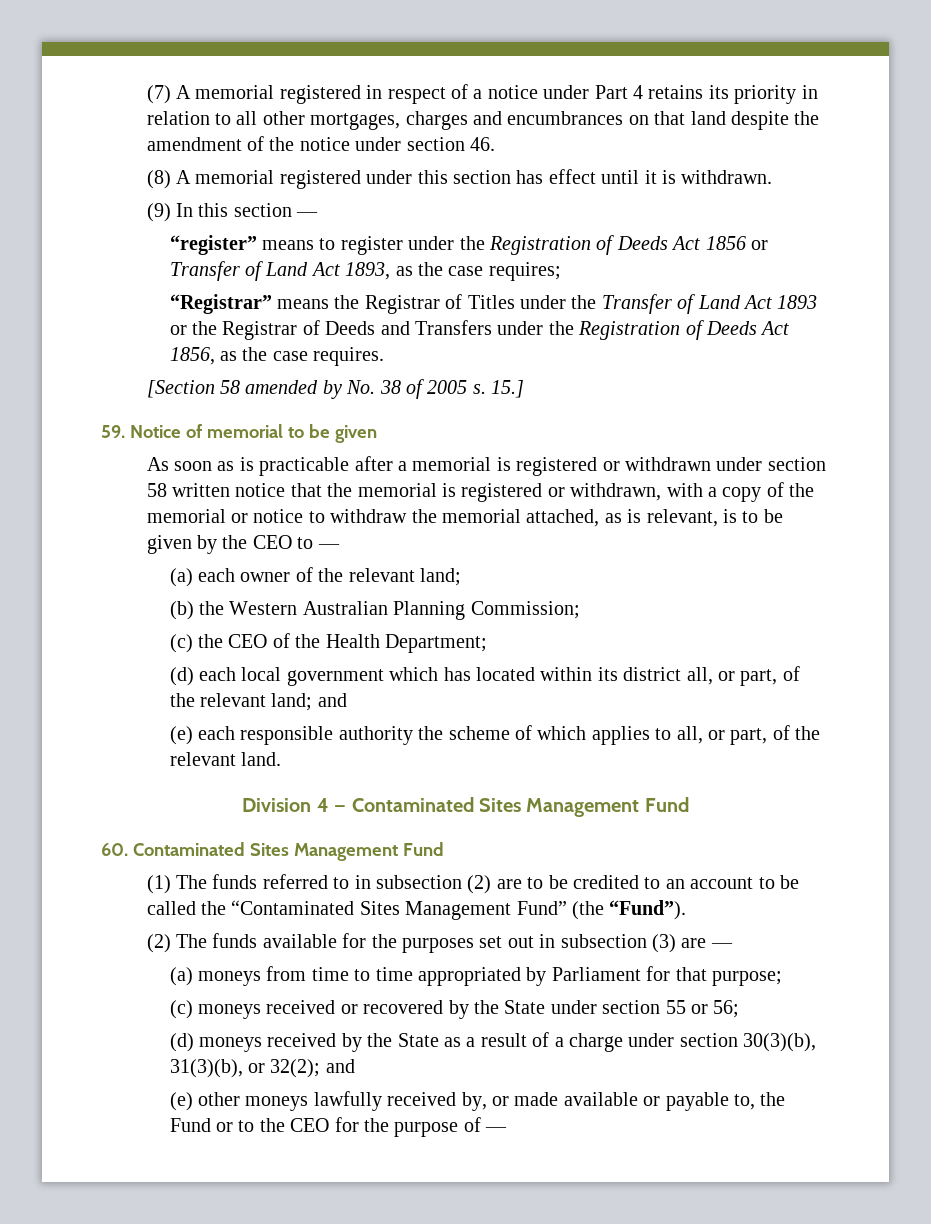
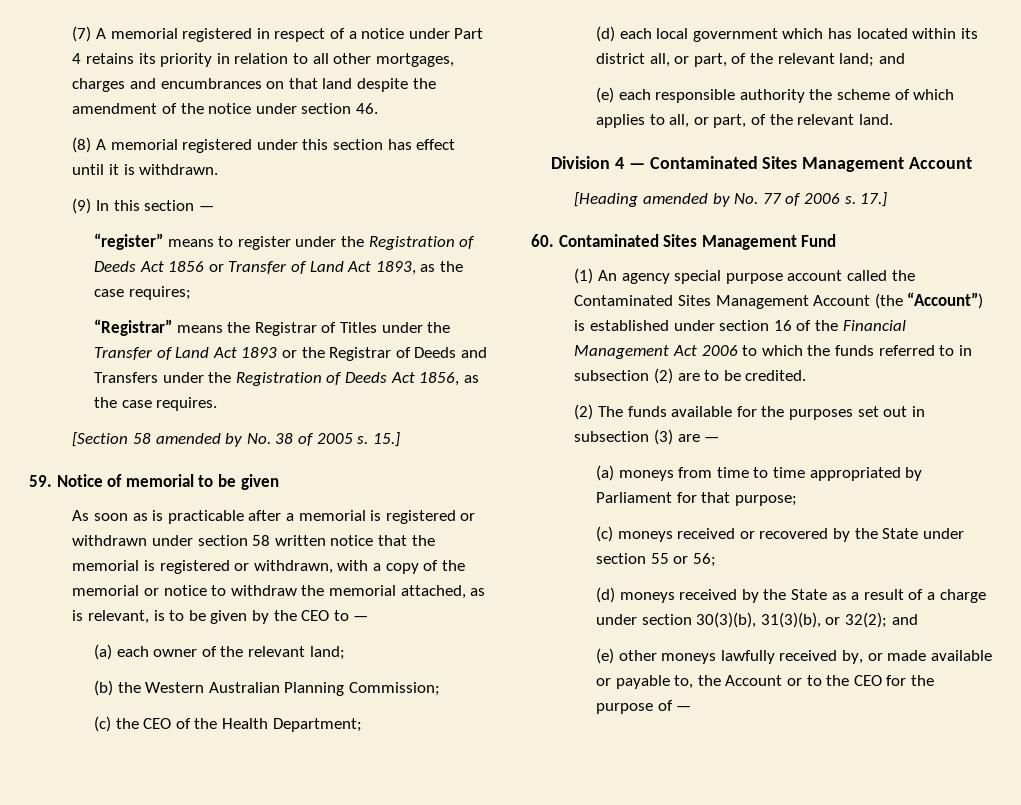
[644,797,689,812] Fund -> [909,157,973,169] [574,192,888,207] Account // [Heading amended by No. 77 of 2006 s. 17.]
[176,875,208,889] The -> [597,270,915,284] [574,292,984,309] [574,320,906,331] [574,345,831,359] An agency special purpose account called the Contaminated Sites Management Account (the “Account”) is established under section 16 of the Financial Management Act 2006 to which the
[573,875,800,889] [146,900,687,920] credited to an account to be called the “Contaminated Sites Management Fund” (the “Fund”). -> [745,370,807,381] credited.
[169,1118,211,1132] Fund -> [725,675,783,686] Account

